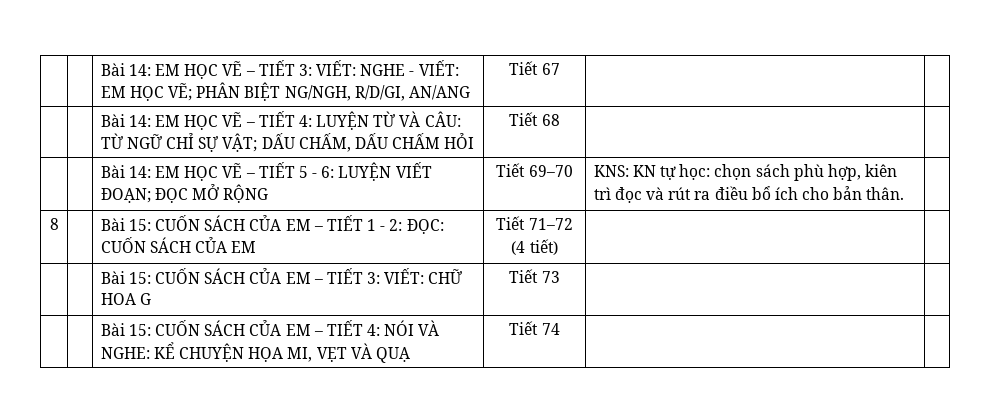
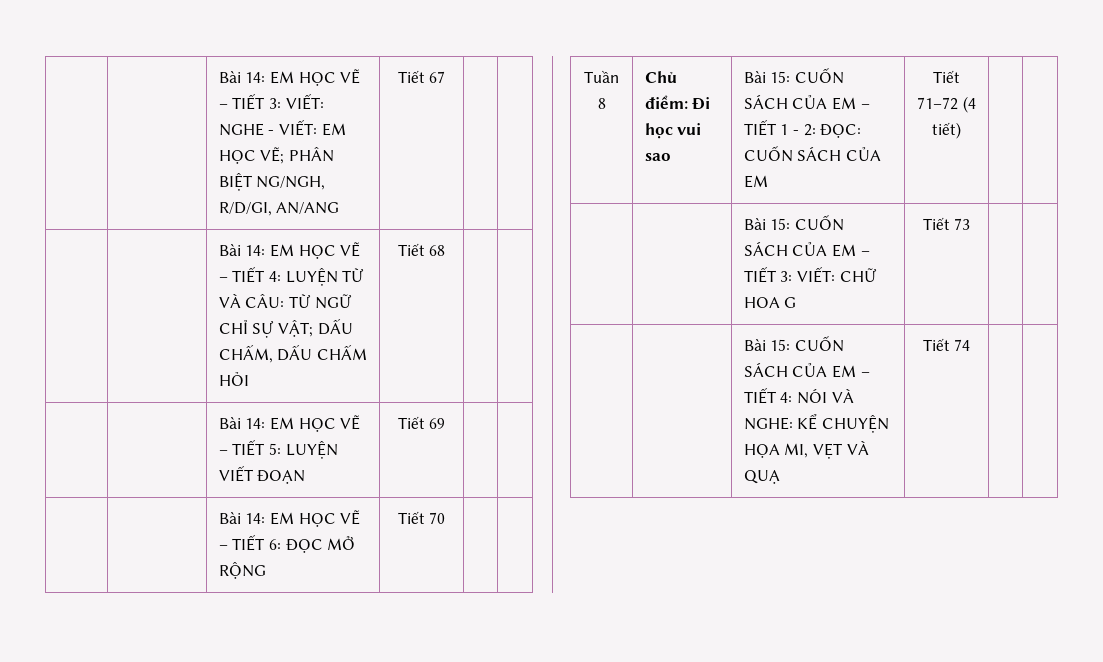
[298,162,432,181] [100,184,269,203] [496,163,573,177] [593,164,898,181] [593,186,905,203] [49,218,59,230] 5 - 6: LUYỆN VIẾT ĐOẠN; ĐỌC MỞ RỘNG | Tiết 69–70 | KNS: KN tự học: chọn sách phù hợp, kiên trì đọc và rút ra điều bổ ích cho bản thân. | // 8 | -> [268,441,338,459] [218,466,306,484] [397,416,446,429] [218,510,361,527] [218,535,356,553] [218,562,266,579] [397,511,446,524] [584,70,619,83] [597,98,606,109] [644,71,677,83] [644,95,711,110] [644,123,702,139] [644,153,671,161] 5: LUYỆN VIẾT ĐOẠN | Tiết 69 | | // | | Bài 14: EM HỌC VẼ – TIẾT 6: ĐỌC MỞ RỘNG | Tiết 70 | | // Tuần 8 | Chủ điểm: Đi học vui sao

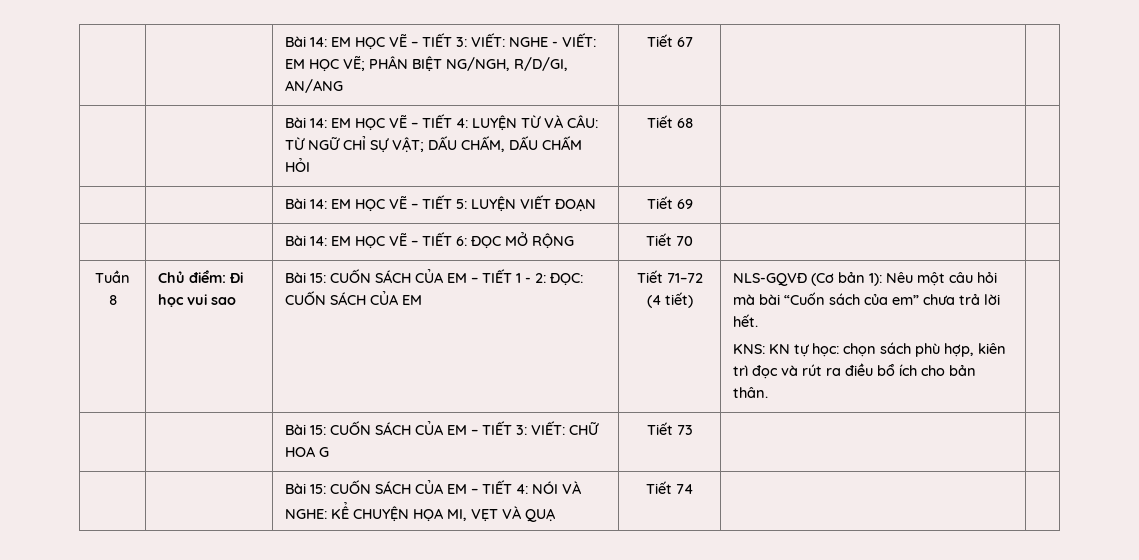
(961, 130) none -> [732,271,997,286] [732,292,1000,305] [732,314,758,327] [732,342,1006,357] [732,363,976,379] [732,387,768,398] NLS-GQVĐ (Cơ bản 1): Nêu một câu hỏi mà bài “Cuốn sách của em” chưa trả lời hết. // KNS: KN tự học: chọn sách phù hợp, kiên trì đọc và rút ra điều bổ ích cho bản thân.

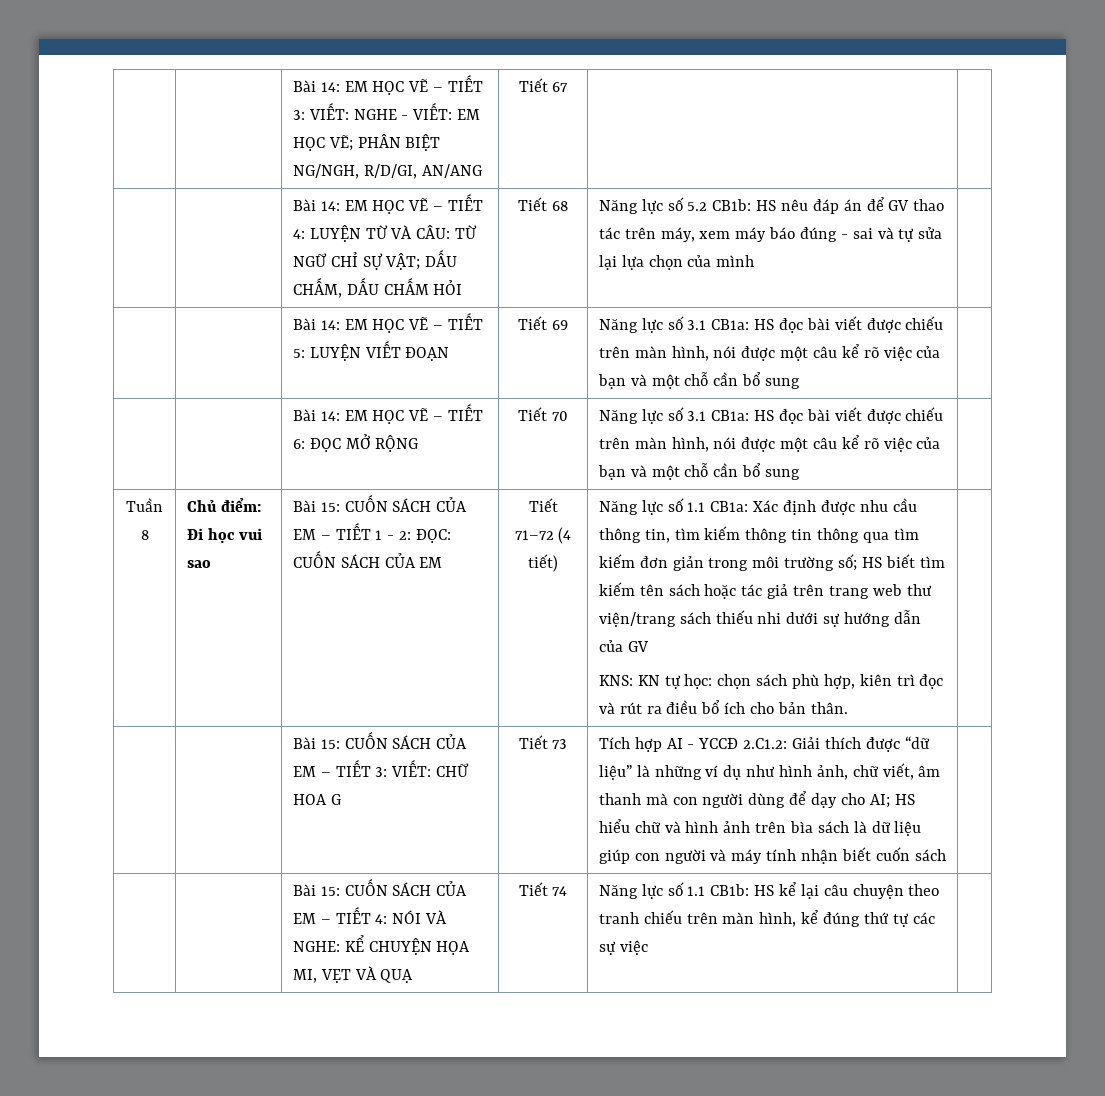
(693, 123) none -> [598,197,945,214] [598,227,943,242] [598,255,755,270] Năng lực số 5.2 CB1b: HS nêu đáp án để GV thao tác trên máy, xem máy báo đúng - sai và tự sửa lại lựa chọn của mình
(693, 204) none -> [598,316,944,333] [598,344,941,361] [597,372,800,389] Năng lực số 3.1 CB1a: HS đọc bài viết được chiếu trên màn hình, nói được một câu kể rõ việc của bạn và một chỗ cần bổ sung
(693, 241) none -> [598,407,944,424] [598,435,941,452] [597,463,800,480] Năng lực số 3.1 CB1a: HS đọc bài viết được chiếu trên màn hình, nói được một câu kể rõ việc của bạn và một chỗ cần bổ sung
[732,271,997,286] [732,292,1000,305] [732,314,758,327] NLS-GQVĐ (Cơ bản 1): Nêu một câu hỏi mà bài “Cuốn sách của em” chưa trả lời hết. -> [598,498,917,515] [598,526,919,543] [598,554,945,571] [598,582,932,599] [598,610,921,627] [598,640,649,652] Năng lực số 1.1 CB1a: Xác định được nhu cầu thông tin, tìm kiếm thông tin thông qua tìm kiếm đơn giản trong môi trường số; HS biết tìm kiếm tên sách hoặc tác giả trên trang web thư viện/trang sách thiếu nhi dưới sự hướng dẫn của GV
(693, 430) none -> [598,736,930,752] [598,763,941,780] [598,791,915,808] [598,819,922,836] [598,847,946,864] Tích hợp AI - YCCĐ 2.C1.2: Giải thích được “dữ liệu” là những ví dụ như hình ảnh, chữ viết, âm thanh mà con người dùng để dạy cho AI; HS hiểu chữ và hình ảnh trên bìa sách là dữ liệu giúp con người và máy tính nhận biết cuốn sách
(693, 489) none -> [598,882,940,899] [598,910,935,927] [598,940,648,955] Năng lực số 1.1 CB1b: HS kể lại câu chuyện theo tranh chiếu trên màn hình, kể đúng thứ tự các sự việc

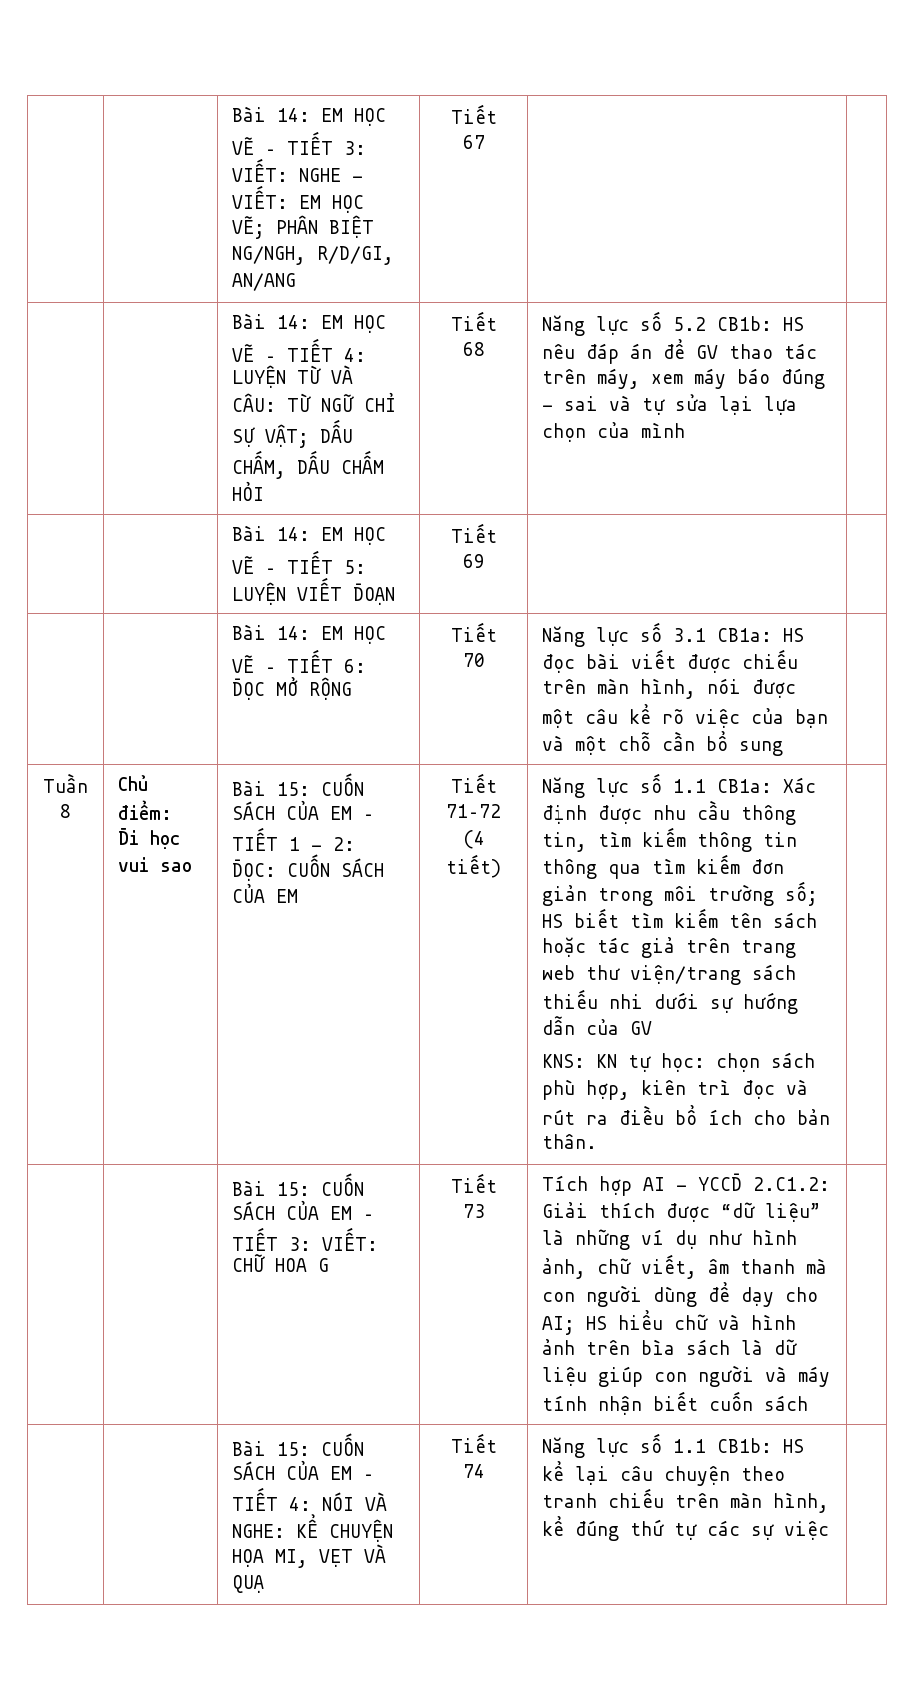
[598,316,944,333] [598,344,941,361] [597,372,800,389] Năng lực số 3.1 CB1a: HS đọc bài viết được chiếu trên màn hình, nói được một câu kể rõ việc của bạn và một chỗ cần bổ sung -> (485, 561) none

